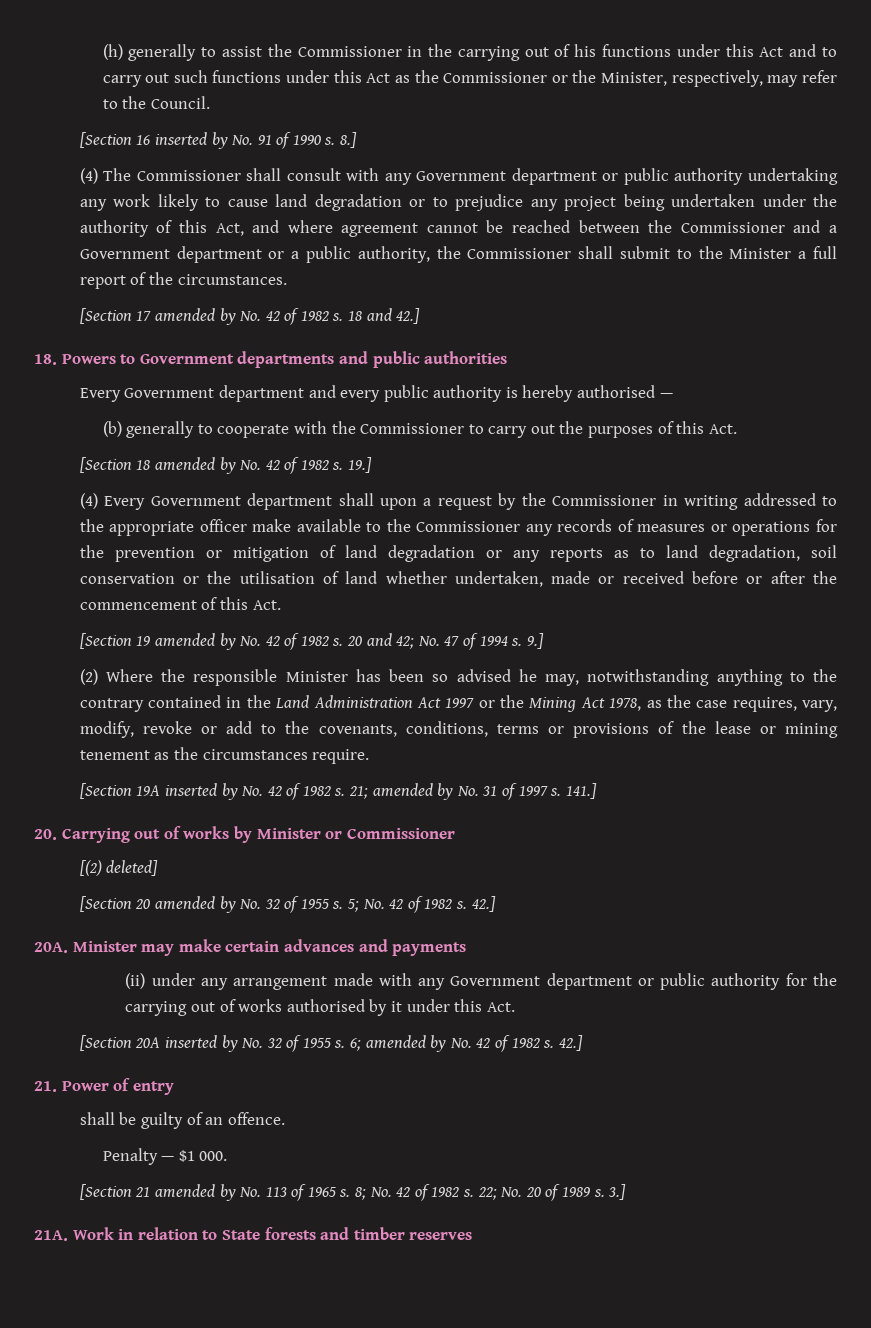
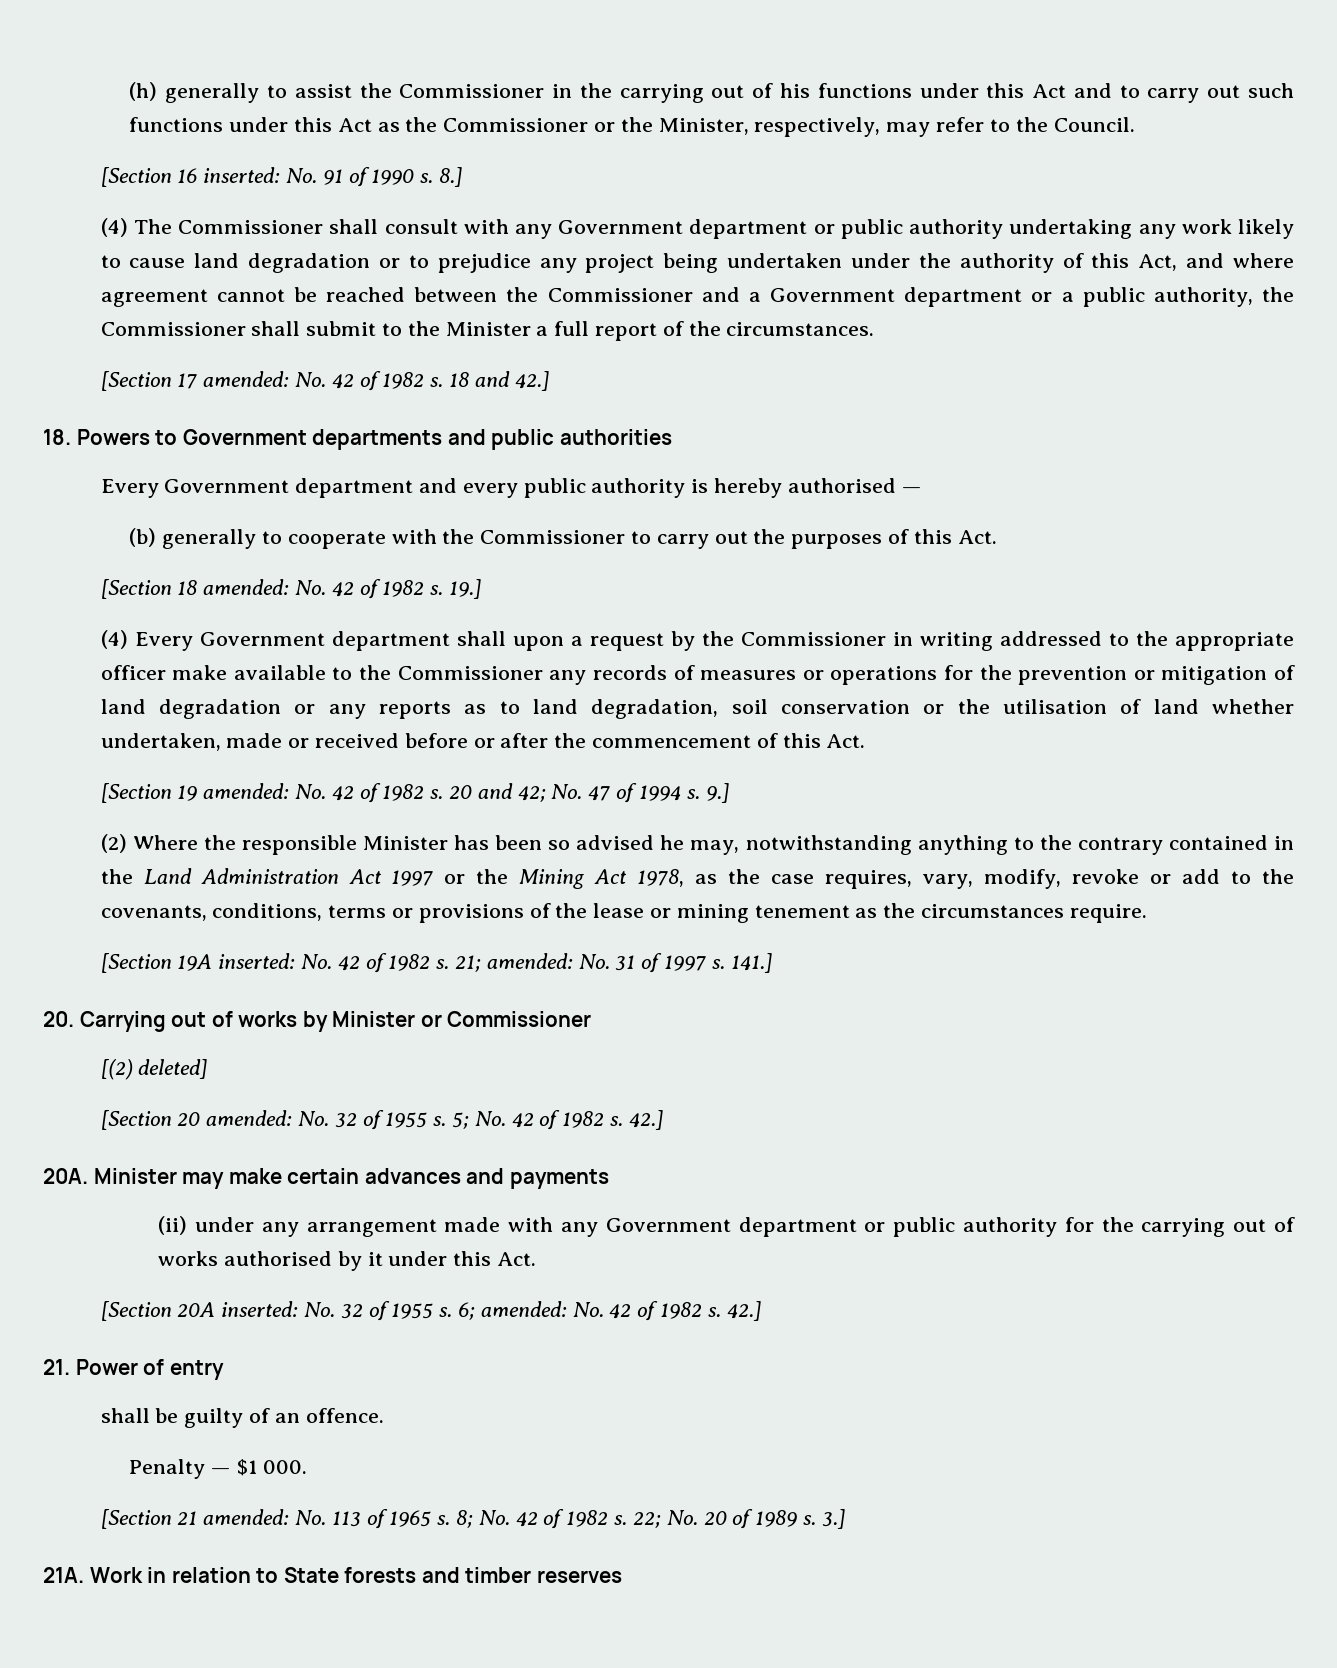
[154,132,228,149] inserted by -> [203,167,281,183] inserted:
[154,308,236,325] amended by -> [203,371,290,387] amended:
[154,457,236,474] amended by -> [203,579,290,595] amended:
[154,633,236,650] amended by -> [203,783,290,799] amended:
[164,783,238,800] inserted by -> [218,953,296,969] inserted:
[372,783,454,800] amended by -> [486,953,573,969] amended:
[154,896,236,913] amended by -> [206,1110,293,1126] amended:
[164,1035,238,1052] inserted by -> [221,1301,299,1317] inserted:
[365,1035,447,1052] amended by -> [480,1301,567,1317] amended:
[154,1184,236,1201] amended by -> [203,1509,290,1525] amended:

